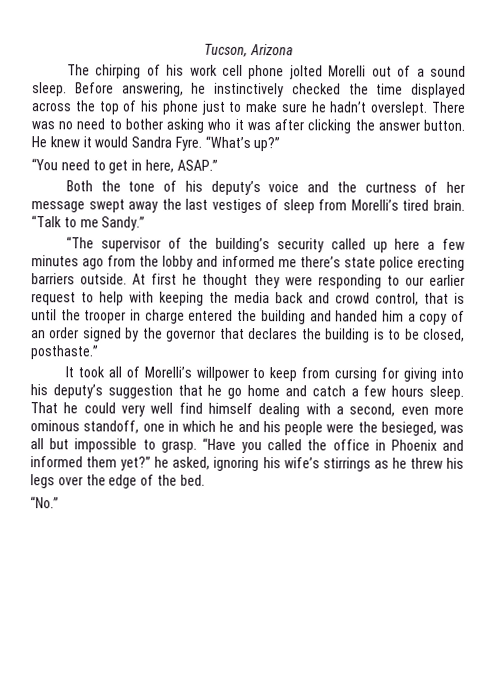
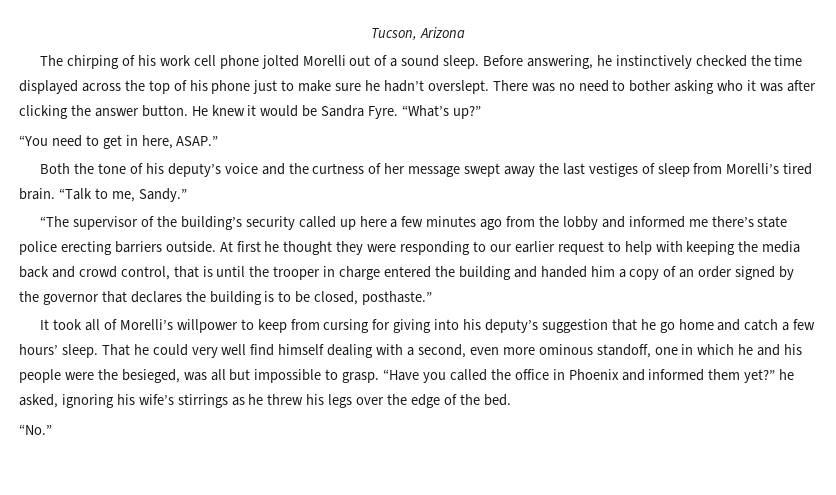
(129, 142) none -> [302,105,318,117] be
[79,219,99,228] me -> [111,191,135,202] me,
[391,385,425,397] hours -> [19,344,58,355] hours’

